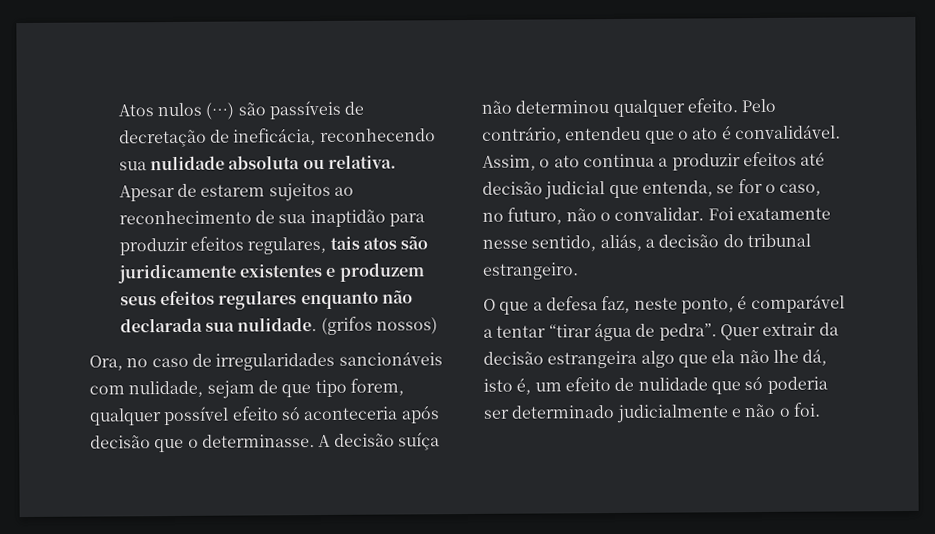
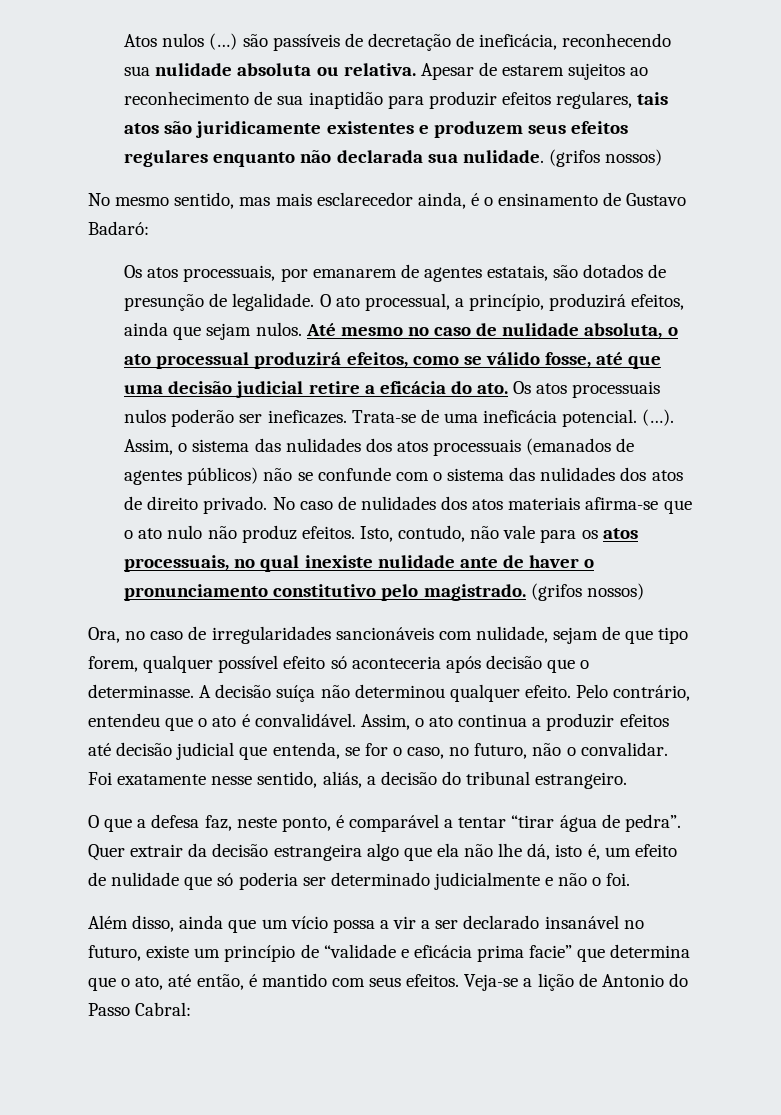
(439, 326) none -> [88,192,687,209] [88,221,149,235] [124,264,667,282] [124,293,685,311] [124,322,678,340] [124,352,662,369] [124,381,661,398] [124,409,675,427] [124,438,635,456] [124,467,683,485] [124,496,692,514] [124,525,638,543] [124,555,595,572] [124,583,644,601] // No mesmo sentido, mas mais esclarecedor ainda, é o ensinamento de Gustavo Badaró: // Os atos processuais, por emanarem de agentes estatais, são dotados de presunção de legalidade. O ato processual, a princípio, produzirá efeitos, ainda que sejam nulos. Até mesmo no caso de nulidade absoluta, o ato processual produzirá efeitos, como se válido fosse, até que uma decisão judicial retire a eficácia do ato. Os atos processuais nulos poderão ser ineficazes. Trata-se de uma ineficácia potencial. (…). Assim, o sistema das nulidades dos atos processuais (emanados de agentes públicos) não se confunde com o sistema das nulidades dos atos de direito privado. No caso de nulidades dos atos materiais afirma-se que o ato nulo não produz efeitos. Isto, contudo, não vale para os atos processuais, no qual inexiste nulidade ante de haver o pronunciamento constitutivo pelo magistrado. (grifos nossos)
(821, 409) none -> [88,915,644,933] [88,944,691,962] [88,973,688,991] [88,1002,192,1016] // Além disso, ainda que um vício possa a vir a ser declarado insanável no futuro, existe um princípio de “validade e eficácia prima facie” que determina que o ato, até então, é mantido com seus efeitos. Veja-se a lição de Antonio do Passo Cabral:

